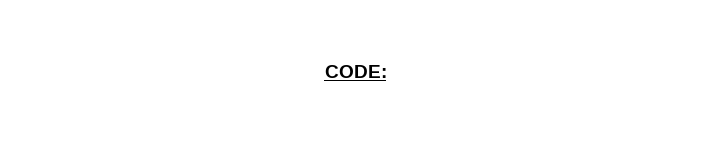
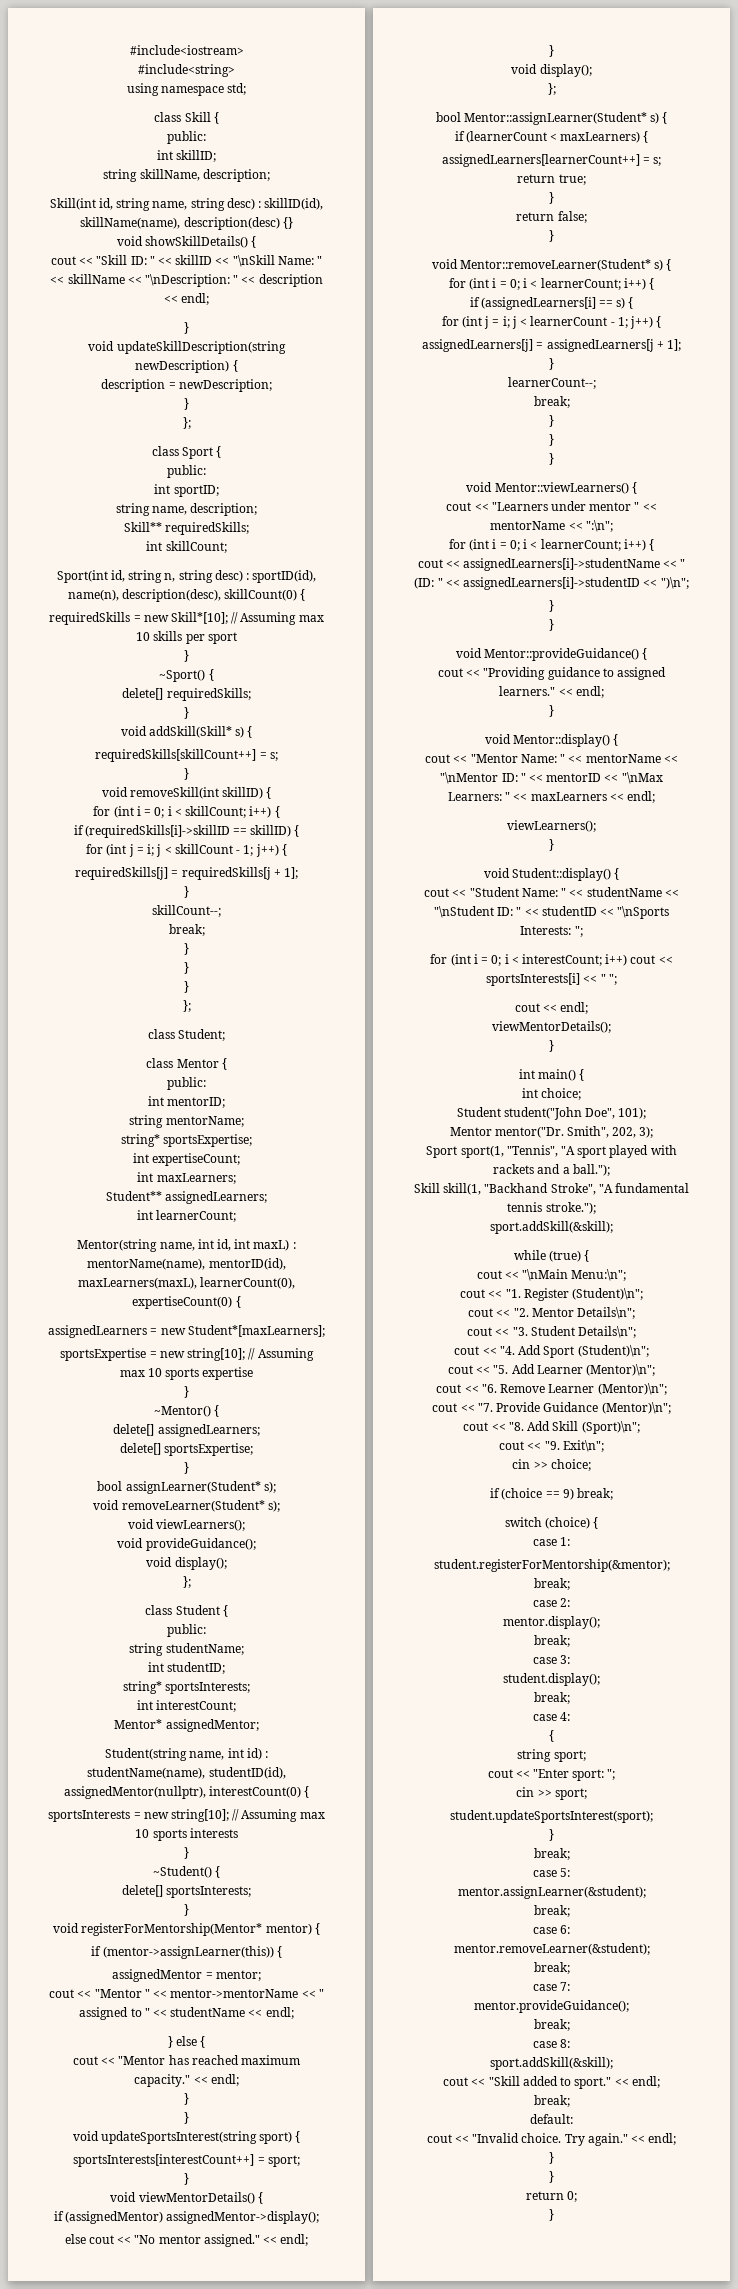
[324,65,387,78] CODE: -> [129,45,244,55] [138,64,235,77] [126,83,247,96] [154,112,219,124] [167,131,206,144] [156,150,217,162] [103,169,270,182] [49,198,324,211] [80,217,293,230] [116,236,257,248] [50,255,323,267] [50,274,323,287] [163,293,210,305] [184,322,189,334] [88,341,286,354] [135,360,238,373] [101,379,272,392] [184,398,189,410] [182,417,191,429] [151,446,222,459] [167,465,206,478] [154,484,219,497] [115,503,258,516] [123,522,250,535] [146,541,227,553] [56,570,317,583] [67,589,306,602] [49,612,324,625] [136,631,237,644] [184,650,189,662] [159,669,214,682] [122,688,251,701] [184,707,189,719] [120,726,253,738] [95,749,278,762] [184,768,189,780] [101,787,272,799] [93,806,280,818] [73,825,300,838] [86,844,287,857] [75,867,298,880] [184,886,189,898] [152,905,221,917] [168,924,205,936] [184,943,189,955] [184,962,189,974] [184,981,189,993] [182,1000,191,1012] [147,1029,226,1041] [146,1058,227,1070] [167,1077,206,1090] [147,1096,226,1108] [129,1115,244,1128] [120,1134,253,1147] [132,1153,241,1166] [137,1172,236,1184] [105,1191,268,1204] [136,1210,237,1222] [77,1239,296,1252] [87,1258,286,1270] [77,1277,296,1289] [132,1296,241,1309] [48,1325,325,1338] [60,1348,314,1361] [119,1367,254,1380] [184,1386,189,1398] [153,1405,220,1417] [113,1424,260,1437] [119,1443,254,1456] [184,1462,189,1474] [97,1481,276,1494] [93,1500,280,1512] [127,1519,246,1531] [117,1538,256,1551] [146,1557,227,1570] [182,1576,191,1588] [145,1605,228,1617] [167,1624,206,1637] [129,1643,244,1656] [147,1662,226,1674] [122,1681,251,1694] [136,1700,237,1712] [114,1719,259,1732] [105,1748,268,1761] [87,1767,286,1779] [63,1786,310,1799] [48,1809,325,1822] [135,1828,238,1841] [184,1847,189,1859] [152,1866,221,1878] [121,1885,252,1898] [184,1904,189,1916] [53,1923,320,1936] [91,1946,282,1959] [112,1969,261,1982] [49,1989,324,1998] [79,2007,294,2020] [167,2036,206,2048] [72,2055,301,2065] [134,2074,239,2087] [184,2093,189,2105] [184,2112,189,2124] [72,2131,301,2144] [73,2154,300,2167] [184,2173,189,2185] [110,2192,263,2204] [53,2211,320,2224] [64,2234,309,2247] [549,45,554,57] [511,64,592,77] [547,83,556,95] [435,112,668,125] [454,131,649,143] [441,154,662,167] [517,174,586,185] [549,192,554,204] [516,211,587,223] [549,230,554,242] [431,259,672,271] [448,278,655,290] [469,297,634,310] [441,316,662,329] [422,339,681,352] [549,358,554,370] [507,377,596,389] [533,396,570,408] [549,415,554,427] [549,434,554,446] [549,453,554,465] [466,482,637,494] [446,501,657,511] [490,520,613,532] [448,539,655,551] [417,558,686,571] [414,577,689,590] [549,600,554,612] [549,619,554,631] [455,648,648,661] [437,667,667,680] [499,686,604,698] [549,705,554,717] [484,734,619,747] [425,754,678,763] [440,772,663,784] [447,791,656,803] [507,820,596,832] [549,839,554,851] [483,868,620,881] [424,887,679,897] [433,906,670,919] [520,926,583,937] [430,954,673,966] [486,973,617,986] [514,1002,589,1014] [492,1021,611,1033] [549,1040,554,1052] [518,1069,585,1081] [521,1088,582,1100] [456,1107,647,1120] [449,1126,654,1138] [426,1145,677,1158] [493,1164,610,1176] [413,1183,690,1195] [507,1202,596,1214] [490,1221,613,1234] [513,1250,590,1262] [476,1269,627,1281] [460,1288,643,1301] [468,1307,635,1319] [467,1326,636,1338] [454,1345,649,1358] [447,1364,656,1376] [436,1383,667,1395] [432,1402,671,1414] [463,1421,640,1434] [499,1440,604,1452] [512,1459,591,1471] [490,1488,613,1500] [504,1517,599,1529] [532,1537,571,1546] [433,1559,670,1572] [533,1578,570,1590] [532,1598,571,1607] [503,1616,600,1629] [533,1635,570,1647] [532,1655,571,1664] [503,1673,600,1686] [533,1692,570,1704] [532,1712,571,1721] [549,1730,554,1742] [517,1749,586,1762] [487,1769,616,1781] [516,1787,587,1800] [450,1810,653,1823] [549,1829,554,1841] [533,1848,570,1860] [532,1868,571,1877] [457,1886,646,1899] [533,1905,570,1917] [532,1925,571,1934] [453,1943,650,1955] [533,1962,570,1974] [532,1982,571,1991] [474,2000,629,2013] [533,2019,570,2031] [532,2039,571,2048] [490,2057,613,2070] [443,2076,660,2089] [533,2095,570,2107] [530,2114,573,2124] [426,2133,677,2146] [549,2152,554,2164] [549,2171,554,2183] [525,2191,578,2202] [549,2209,554,2221] #include<iostream> // #include<string> // using namespace std; // class Skill { // public: // int skillID; // string skillName, description; // Skill(int id, string name, string desc) : skillID(id), skillName(name), description(desc) {} // void showSkillDetails() { // cout << "Skill ID: " << skillID << "\nSkill Name: " << skillName << "\nDescription: " << description << endl; // } // void updateSkillDescription(string newDescription) { // description = newDescription; // } // }; // class Sport { // public: // int sportID; // string name, description; // Skill** requiredSkills; // int skillCount; // Sport(int id, string n, string desc) : sportID(id), name(n), description(desc), skillCount(0) { // requiredSkills = new Skill*[10]; // Assuming max 10 skills per sport // } // ~Sport() { // delete[] requiredSkills; // } // void addSkill(Skill* s) { // requiredSkills[skillCount++] = s; // } // void removeSkill(int skillID) { // for (int i = 0; i < skillCount; i++) { // if (requiredSkills[i]->skillID == skillID) { // for (int j = i; j < skillCount - 1; j++) { // requiredSkills[j] = requiredSkills[j + 1]; // } // skillCount--; // break; // } // } // } // }; // class Student; // class Mentor { // public: // int mentorID; // string mentorName; // string* sportsExpertise; // int expertiseCount; // int maxLearners; // Student** assignedLearners; // int learnerCount; // Mentor(string name, int id, int maxL) : mentorName(name), mentorID(id), maxLearners(maxL), learnerCount(0), expertiseCount(0) { // assignedLearners = new Student*[maxLearners]; // sportsExpertise = new string[10]; // Assuming max 10 sports expertise // } // ~Mentor() { // delete[] assignedLearners; // delete[] sportsExpertise; // } // bool assignLearner(Student* s); // void removeLearner(Student* s); // void viewLearners(); // void provideGuidance(); // void display(); // }; // class Student { // public: // string studentName; // int studentID; // string* sportsInterests; // int interestCount; // Mentor* assignedMentor; // Student(string name, int id) : studentName(name), studentID(id), assignedMentor(nullptr), interestCount(0) { // sportsInterests = new string[10]; // Assuming max 10 sports interests // } // ~Student() { // delete[] sportsInterests; // } // void registerForMentorship(Mentor* mentor) { // if (mentor->assignLearner(this)) { // assignedMentor = mentor; // cout << "Mentor " << mentor->mentorName << " assigned to " << studentName << endl; // } else { // cout << "Mentor has reached maximum capacity." << endl; // } // } // void updateSportsInterest(string sport) { // sportsInterests[interestCount++] = sport; // } // void viewMentorDetails() { // if (assignedMentor) assignedMentor->display(); // else cout << "No mentor assigned." << endl; // } // void display(); // }; // bool Mentor::assignLearner(Student* s) { // if (learnerCount < maxLearners) { // assignedLearners[learnerCount++] = s; // return true; // } // return false; // } // void Mentor::removeLearner(Student* s) { // for (int i = 0; i < learnerCount; i++) { // if (assignedLearners[i] == s) { // for (int j = i; j < learnerCount - 1; j++) { // assignedLearners[j] = assignedLearners[j + 1]; // } // learnerCount--; // break; // } // } // } // void Mentor::viewLearners() { // cout << "Learners under mentor " << mentorName << ":\n"; // for (int i = 0; i < learnerCount; i++) { // cout << assignedLearners[i]->studentName << " (ID: " << assignedLearners[i]->studentID << ")\n"; // } // } // void Mentor::provideGuidance() { // cout << "Providing guidance to assigned learners." << endl; // } // void Mentor::display() { // cout << "Mentor Name: " << mentorName << "\nMentor ID: " << mentorID << "\nMax Learners: " << maxLearners << endl; // viewLearners(); // } // void Student::display() { // cout << "Student Name: " << studentName << "\nStudent ID: " << studentID << "\nSports Interests: "; // for (int i = 0; i < interestCount; i++) cout << sportsInterests[i] << " "; // cout << endl; // viewMentorDetails(); // } // int main() { // int choice; // Student student("John Doe", 101); // Mentor mentor("Dr. Smith", 202, 3); // Sport sport(1, "Tennis", "A sport played with rackets and a ball."); // Skill skill(1, "Backhand Stroke", "A fundamental tennis stroke."); // sport.addSkill(&skill); // while (true) { // cout << "\nMain Menu:\n"; // cout << "1. Register (Student)\n"; // cout << "2. Mentor Details\n"; // cout << "3. Student Details\n"; // cout << "4. Add Sport (Student)\n"; // cout << "5. Add Learner (Mentor)\n"; // cout << "6. Remove Learner (Mentor)\n"; // cout << "7. Provide Guidance (Mentor)\n"; // cout << "8. Add Skill (Sport)\n"; // cout << "9. Exit\n"; // cin >> choice; // if (choice == 9) break; // switch (choice) { // case 1: // student.registerForMentorship(&mentor); // break; // case 2: // mentor.display(); // break; // case 3: // student.display(); // break; // case 4: // { // string sport; // cout << "Enter sport: "; // cin >> sport; // student.updateSportsInterest(sport); // } // break; // case 5: // mentor.assignLearner(&student); // break; // case 6: // mentor.removeLearner(&student); // break; // case 7: // mentor.provideGuidance(); // break; // case 8: // sport.addSkill(&skill); // cout << "Skill added to sport." << endl; // break; // default: // cout << "Invalid choice. Try again." << endl; // } // } // return 0; // }

